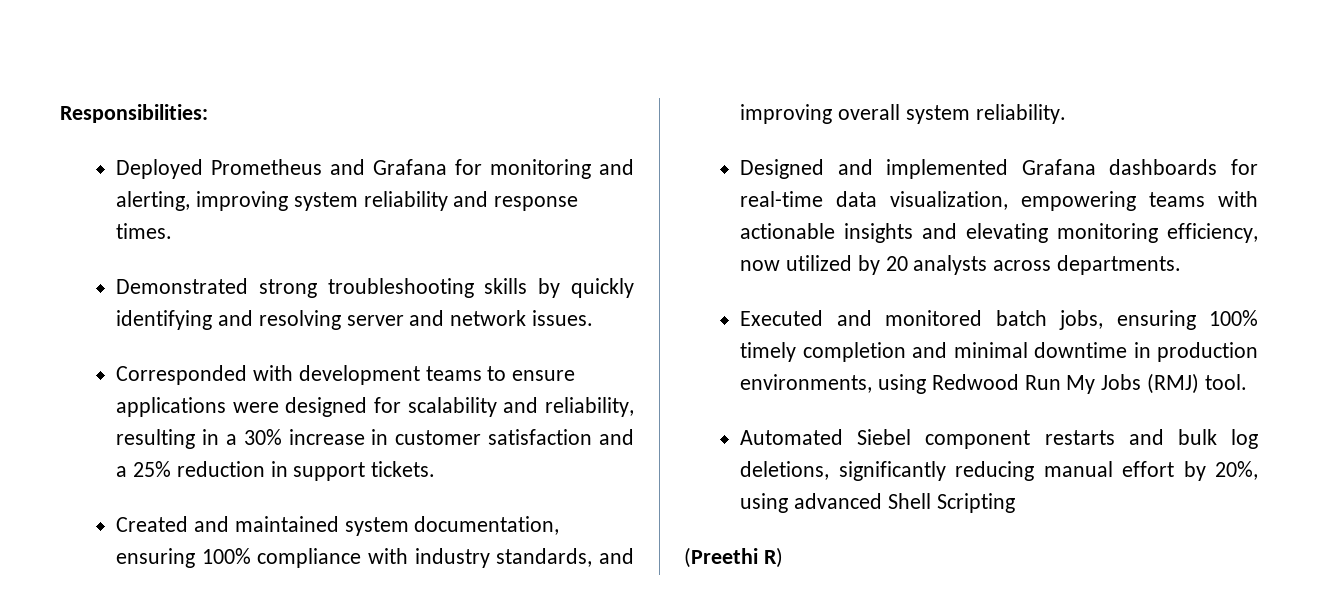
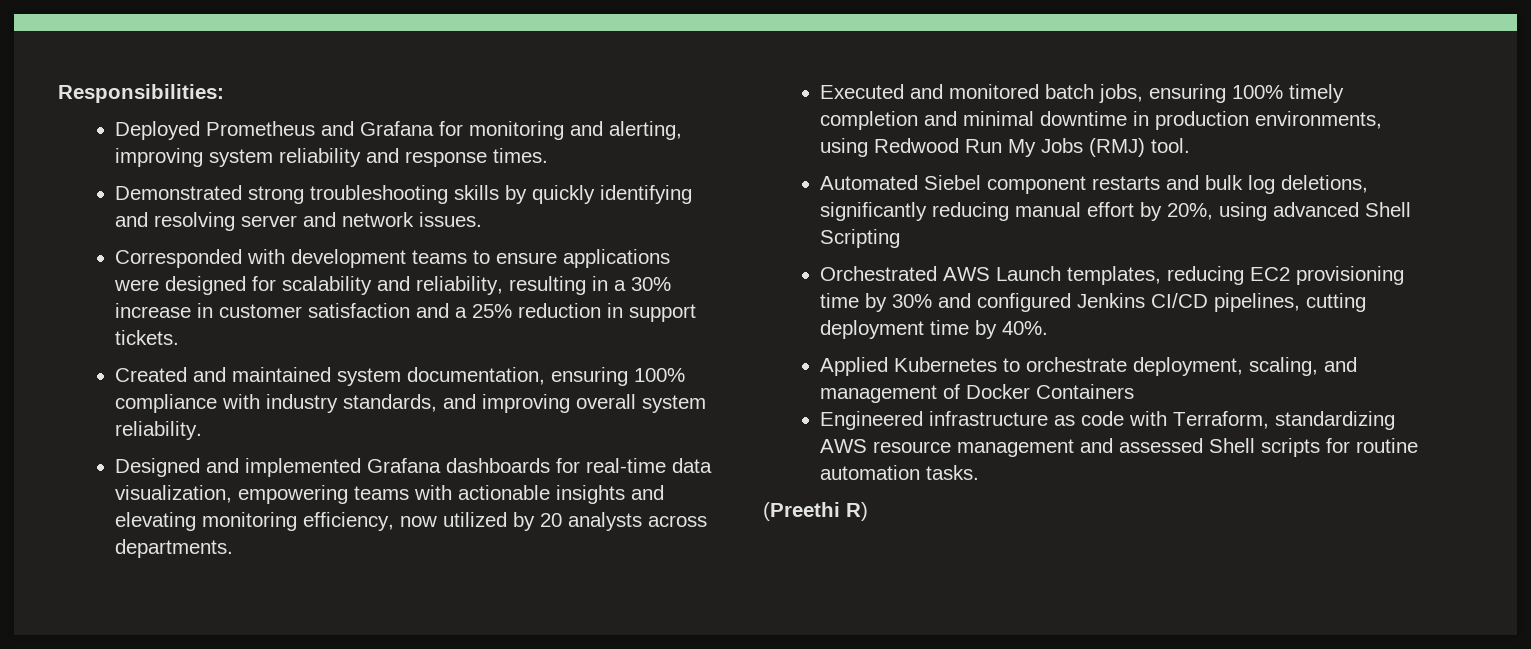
(1015, 503) none -> [820,266,1405,285] [820,293,1367,312] [820,320,1049,339] [820,357,1358,376] [820,384,1135,403] [820,411,1396,430] [820,438,1419,457] [820,465,980,480] // Orchestrated AWS Launch templates, reducing EC2 provisioning time by 30% and configured Jenkins CI/CD pipelines, cutting deployment time by 40%. // Applied Kubernetes to orchestrate deployment, scaling, and management of Docker Containers // Engineered infrastructure as code with Terraform, standardizing AWS resource management and assessed Shell scripts for routine automation tasks.

